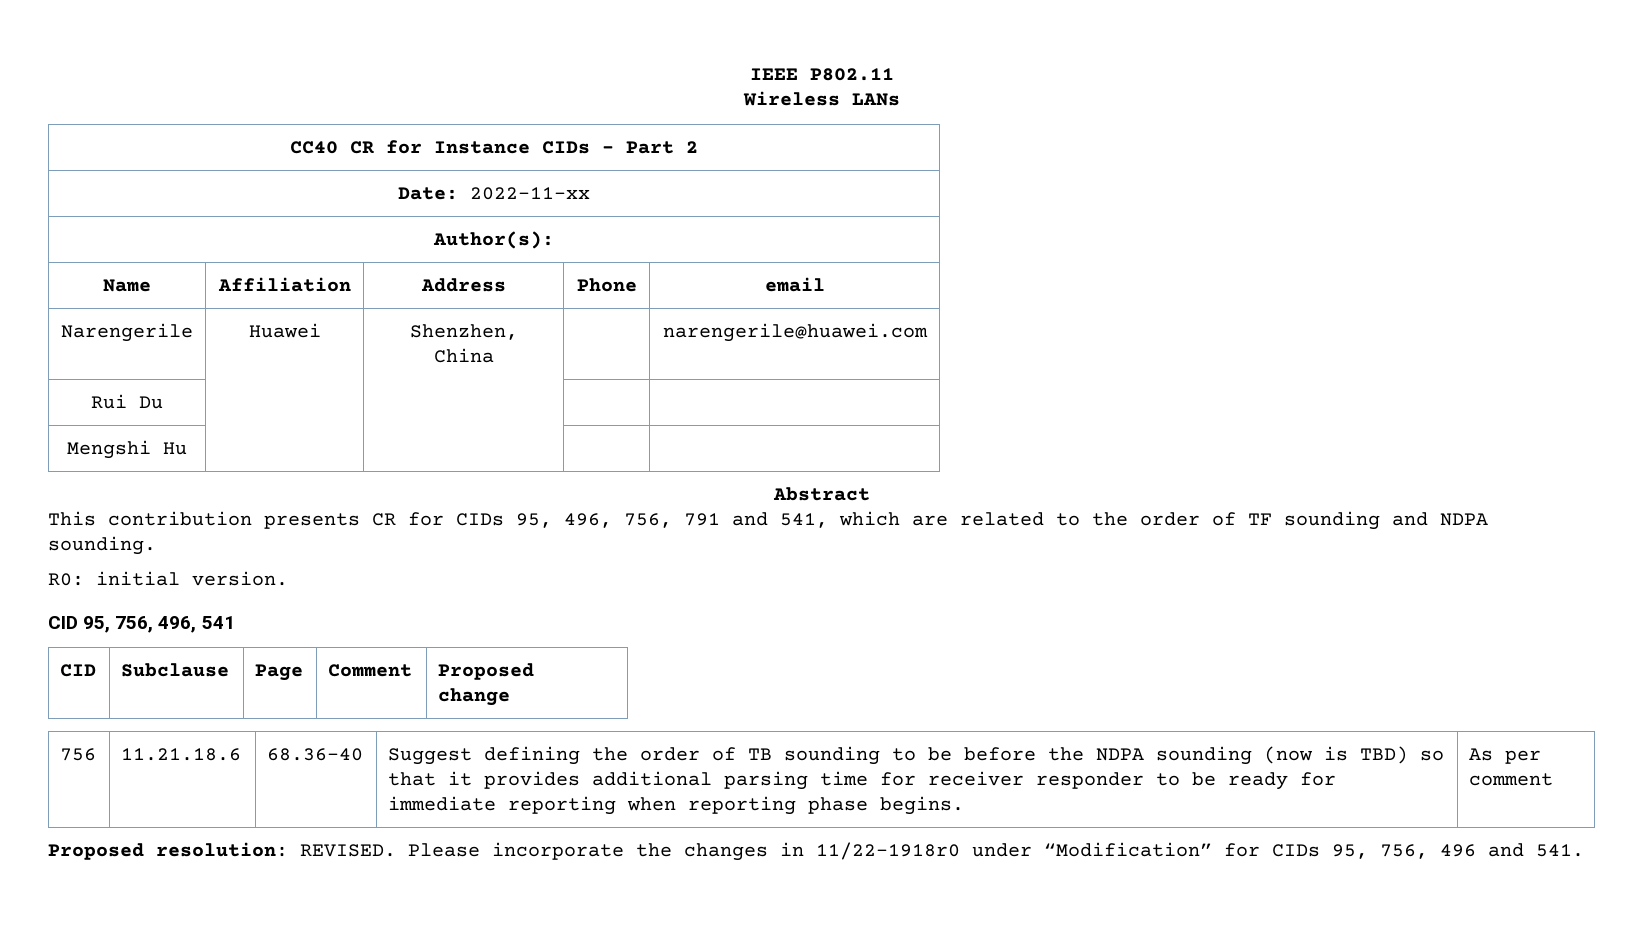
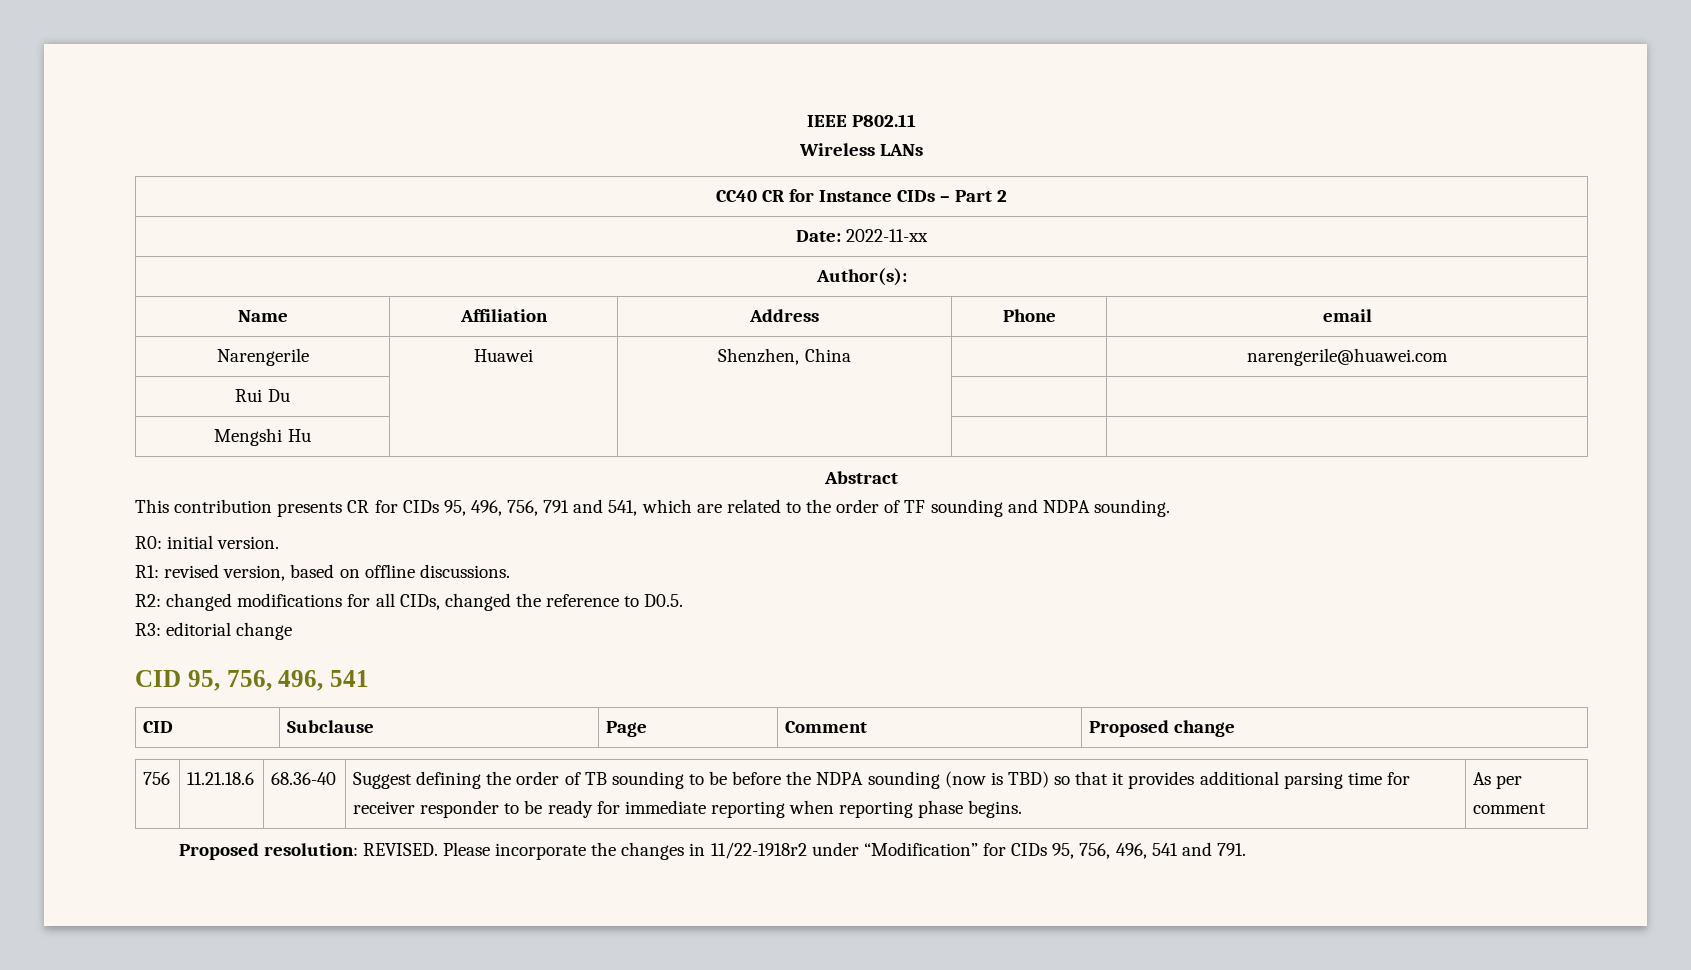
(288, 578) none -> [135,564,510,581] [135,593,684,611] [135,622,293,640] // R1: revised version, based on offline discussions. // R2: changed modifications for all CIDs, changed the reference to D0.5. // R3: editorial change
[816,842,960,860] 11/22-1918r0 -> [710,842,807,859] 11/22-1918r2
[1440,843,1584,857] 496 and 541. -> [1115,842,1246,859] 496, 541 and 791.

